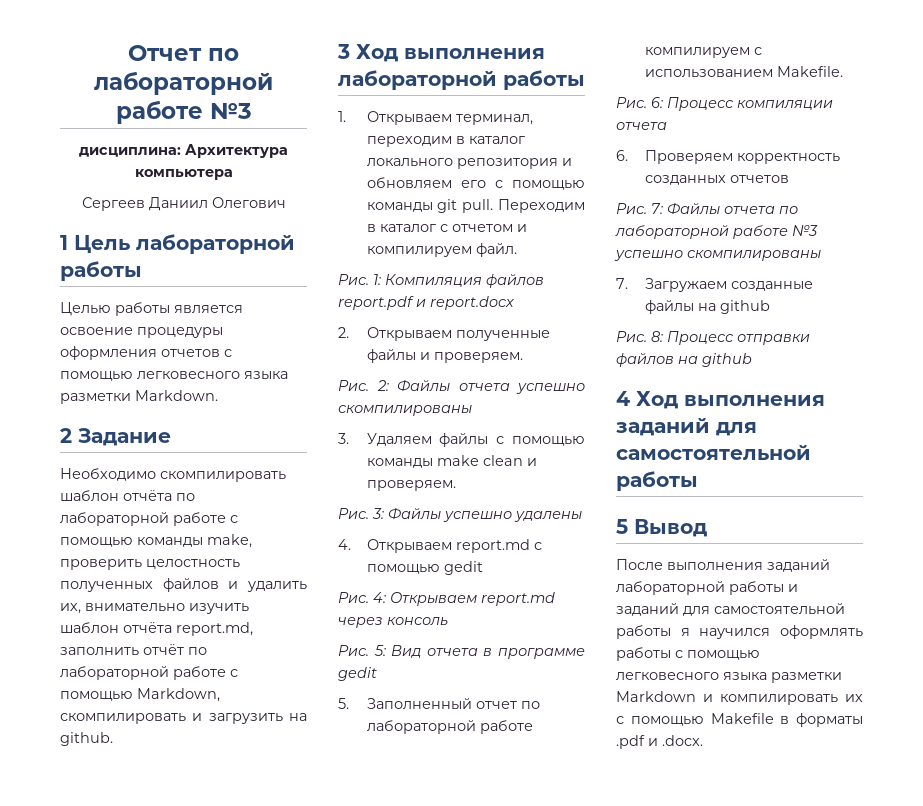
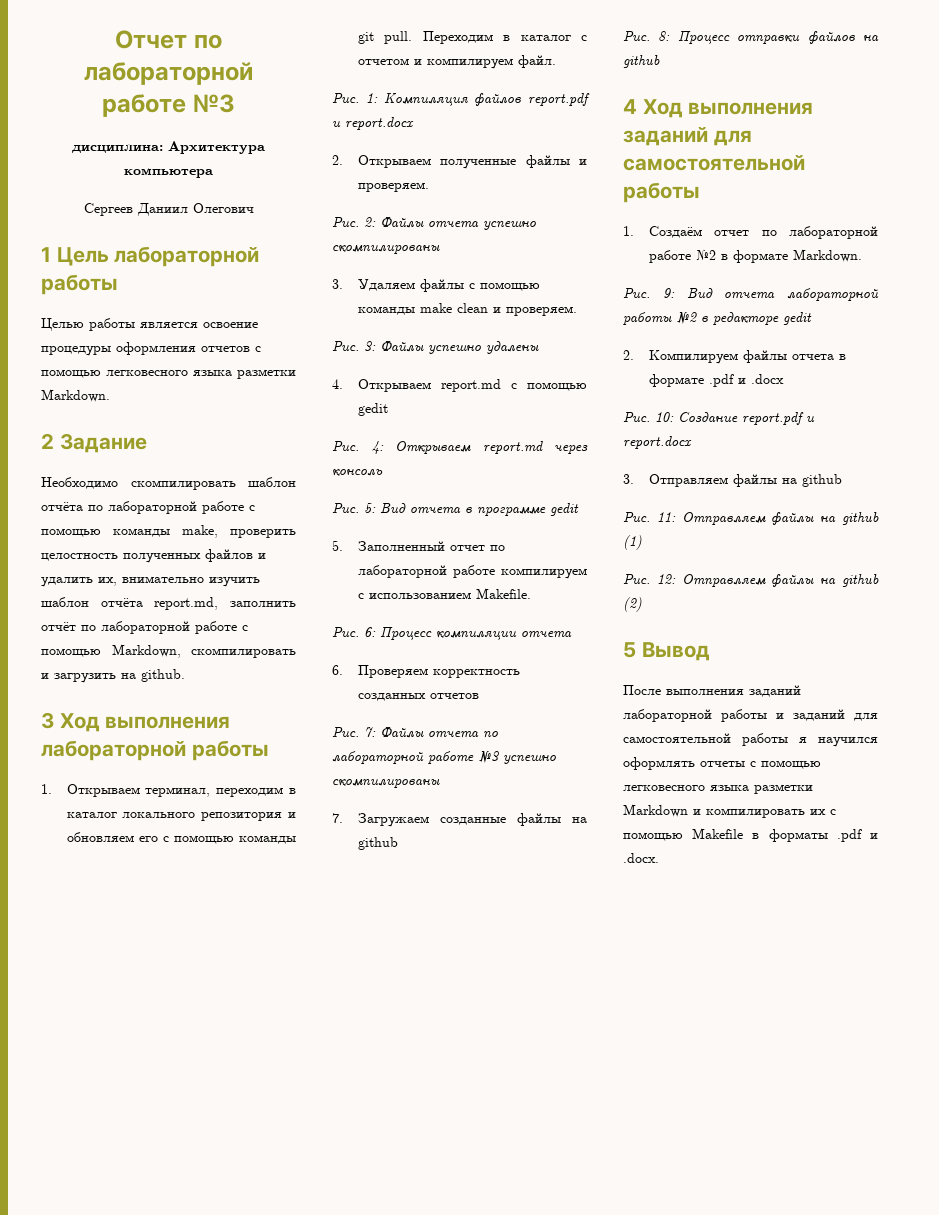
(698, 481) none -> [623,226,878,239] [648,249,862,263] [623,288,879,302] [623,312,812,326] [623,350,846,364] [648,374,784,387] [623,412,815,425] [623,436,692,449] [623,474,842,487] [623,512,879,526] [623,535,642,550] [623,574,879,588] [623,597,642,612] // 1. Создаём отчет по лабораторной работе №2 в формате Markdown. // Рис. 9: Вид отчета лабораторной работы №2 в редакторе gedit // 2. Компилируем файлы отчета в формате .pdf и .docx // Рис. 10: Создание report.pdf и report.docx // 3. Отправляем файлы на github // Рис. 11: Отправляем файлы на github (1) // Рис. 12: Отправляем файлы на github (2)
[616,647,671,661] работы -> [700,761,745,767] отчеты

